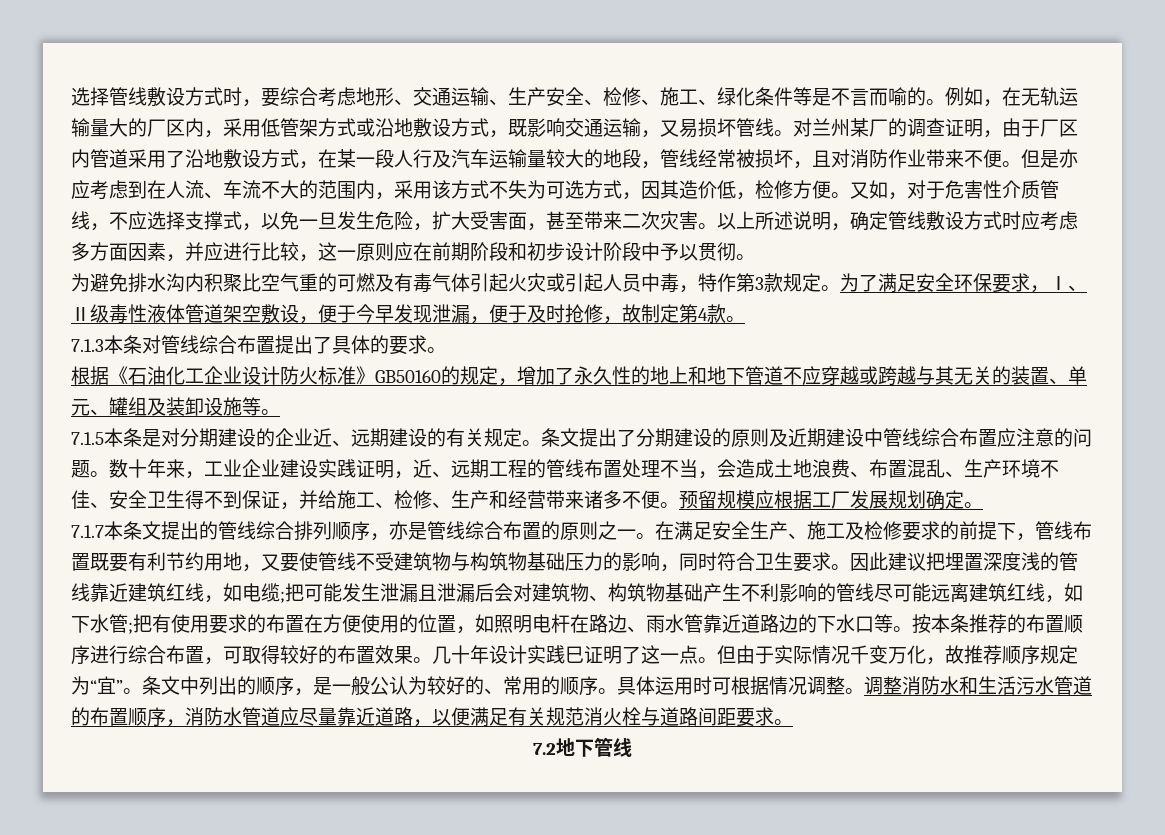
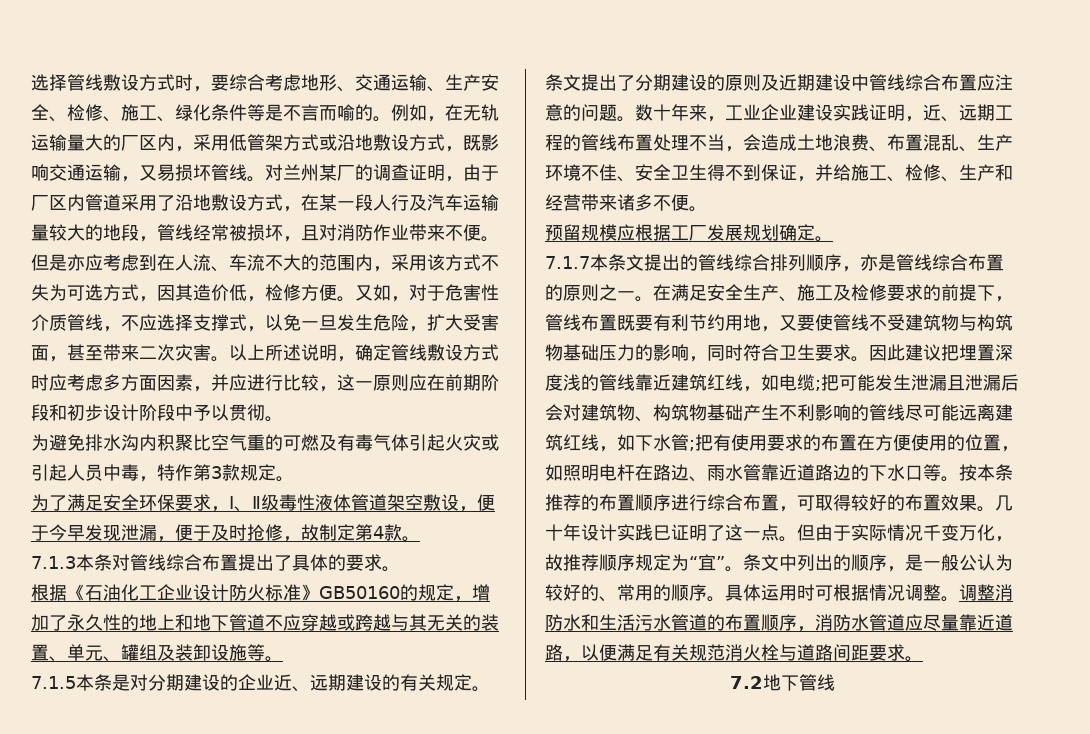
(840, 288) none -> (294, 479) //
(679, 505) none -> (707, 209) //

